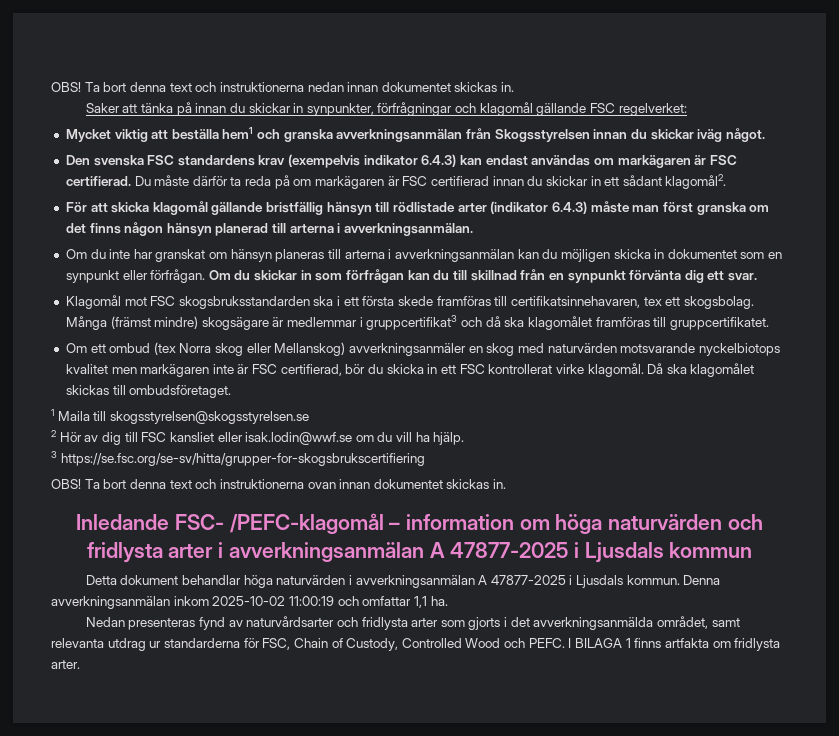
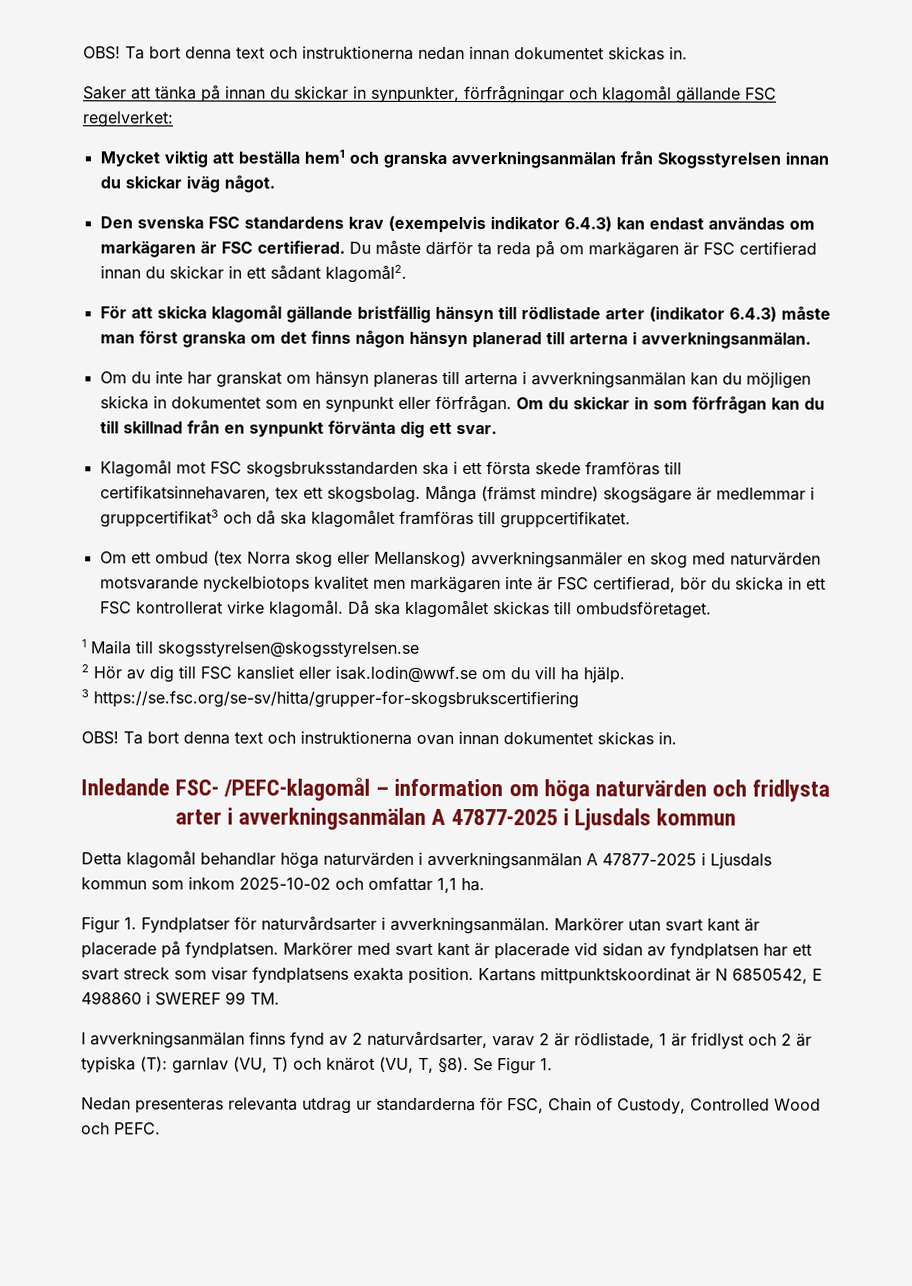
[120,575,179,585] dokument -> [126,851,196,869] klagomål
[626,575,721,585] [51,596,170,609] kommun. Denna avverkningsanmälan -> [81,877,184,890] kommun som
[288,596,334,606] 11:00:19 -> (331, 883) none
[85,616,740,630] Nedan presenteras fynd av naturvårdsarter och fridlysta arter som gjorts i det avverkningsanmälda området, samt -> [81,916,760,935] [81,941,812,960] [81,966,823,985] [81,991,280,1006] [81,1031,812,1050] [81,1056,553,1075] [81,1097,224,1114] Figur 1. Fyndplatser för naturvårdsarter i avverkningsanmälan. Markörer utan svart kant är placerade på fyndplatsen. Markörer med svart kant är placerade vid sidan av fyndplatsen har ett svart streck som visar fyndplatsens exakta position. Kartans mittpunktskoordinat är N 6850542, E 498860 i SWEREF 99 TM. // I avverkningsanmälan finns fynd av 2 naturvårdsarter, varav 2 är rödlistade, 1 är fridlyst och 2 är typiska (T): garnlav (VU, T) och knärot (VU, T, §8). Se Figur 1. // Nedan presenteras
[568,638,781,651] [51,660,80,669] I BILAGA 1 finns artfakta om fridlysta arter. -> (161, 1128) none

